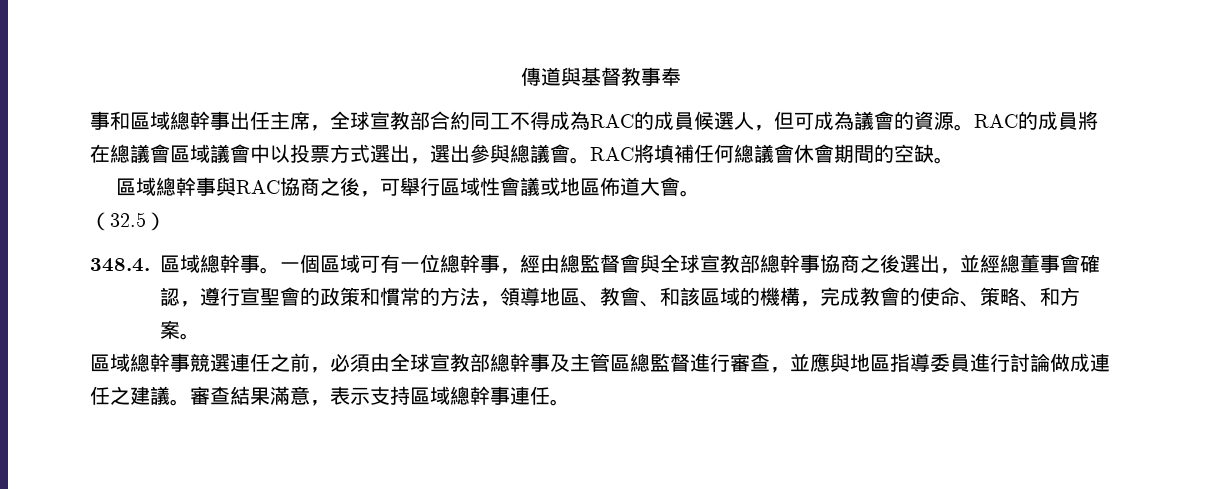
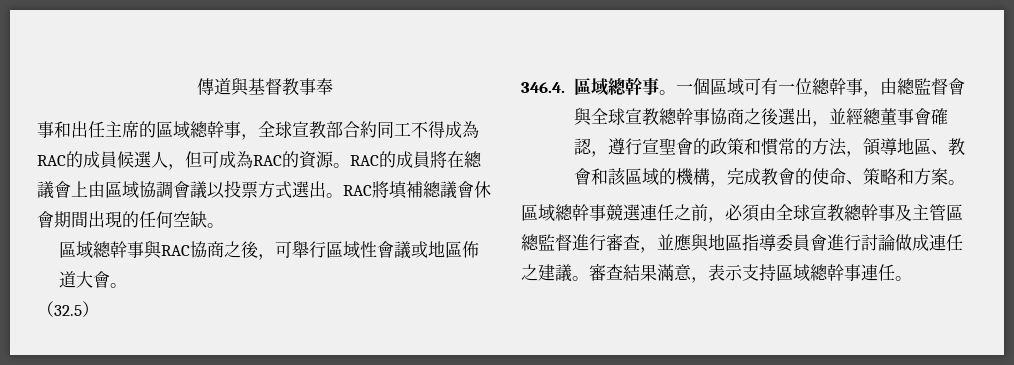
[130,111,310,130] 區域總幹事出任主席 -> [71,120,241,139] 出任主席的區域總幹事
[854,111,894,130] 議會 -> [253,155,282,166] RAC
[170,144,570,164] 區域議會中以投票方式選出，選出參與總議會 -> [71,180,326,199] 上由區域協調會議以投票方式選出
[694,144,734,163] 任何 -> (423, 189) none
[874,144,894,163] 的 -> [88,211,173,228] 出現的任何
[90,258,150,272] 348.4. -> [521,82,565,93] 346.4.
[520,254,540,273] 經 -> (880, 94) none
[740,254,760,273] 部 -> (659, 117) none
[640,301,660,307] 、 -> (591, 176) none
[1020,301,1040,307] 、 -> (897, 176) none
[470,353,490,372] 部 -> (844, 213) none
(970, 363) none -> [810,234,827,251] 會

